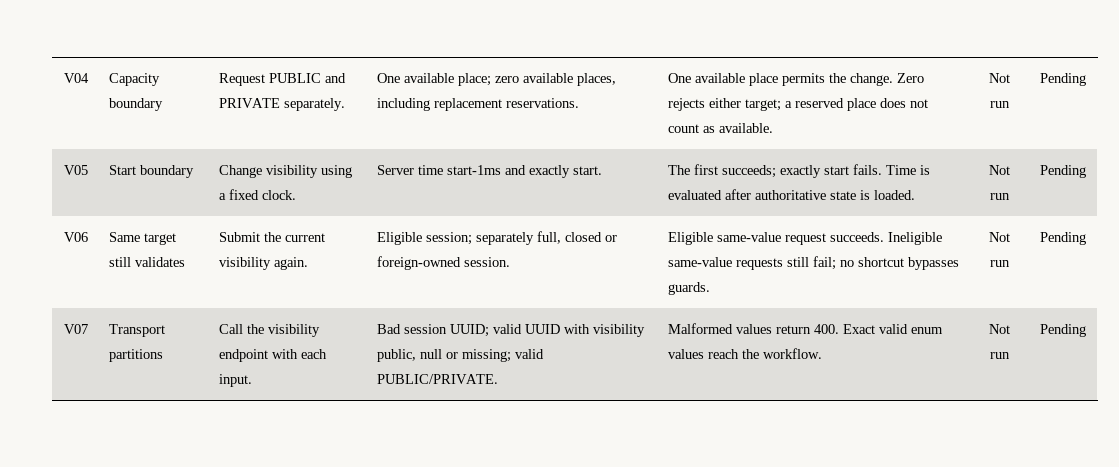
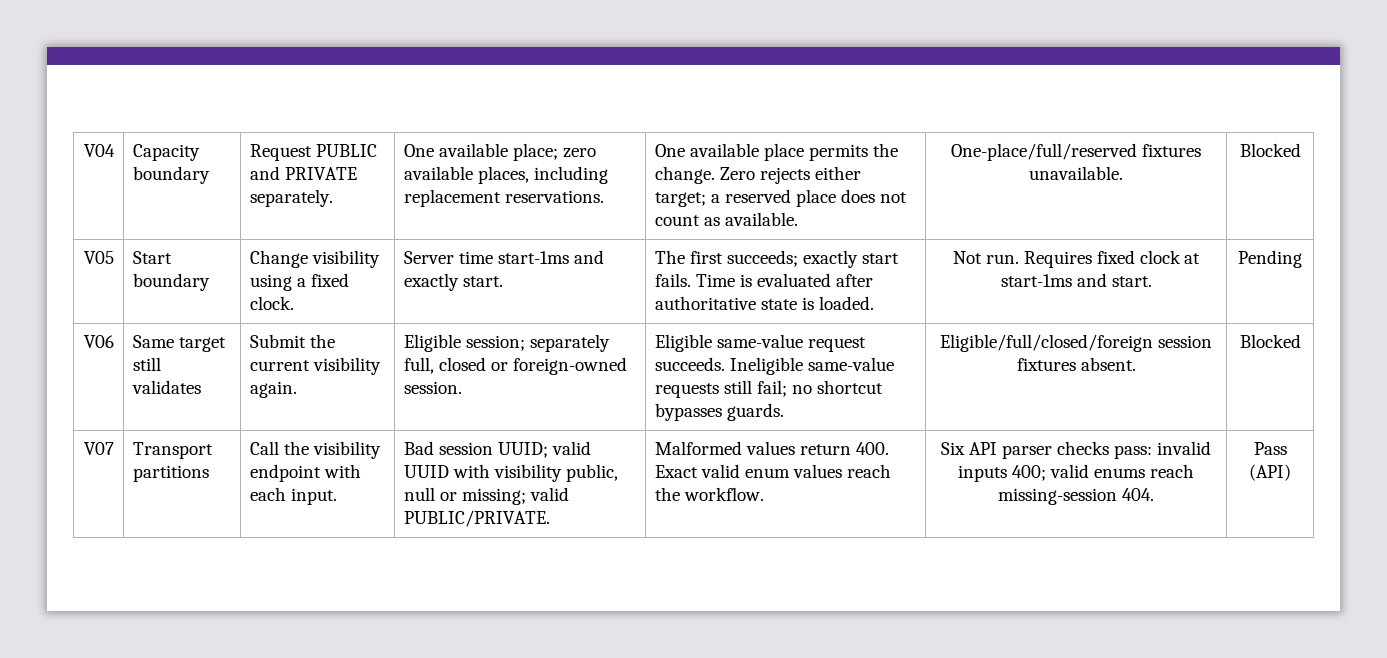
[989,73,1010,83] [990,101,1010,108] [1040,73,1086,86] Not run | Pending -> [951,143,1201,161] [1029,166,1123,180] [1239,143,1301,157] One-place/full/reserved fixtures unavailable. | Blocked
[990,193,1010,200] run -> [985,250,1201,268] [1000,273,1152,287] run. Requires fixed clock at start-1ms and start.
[989,232,1010,242] [990,260,1010,267] [1040,232,1086,245] Not run | Pending -> [940,334,1212,352] [1016,357,1136,371] [1239,334,1301,348] Eligible/full/closed/foreign session fixtures absent. | Blocked
[989,324,1010,334] [990,352,1010,359] [1040,324,1086,337] Not run | Pending -> [941,441,1211,459] [958,464,1194,482] [998,488,1154,505] [1253,442,1287,455] [1249,464,1291,481] Six API parser checks pass: invalid inputs 400; valid enums reach missing-session 404. | Pass (API)

